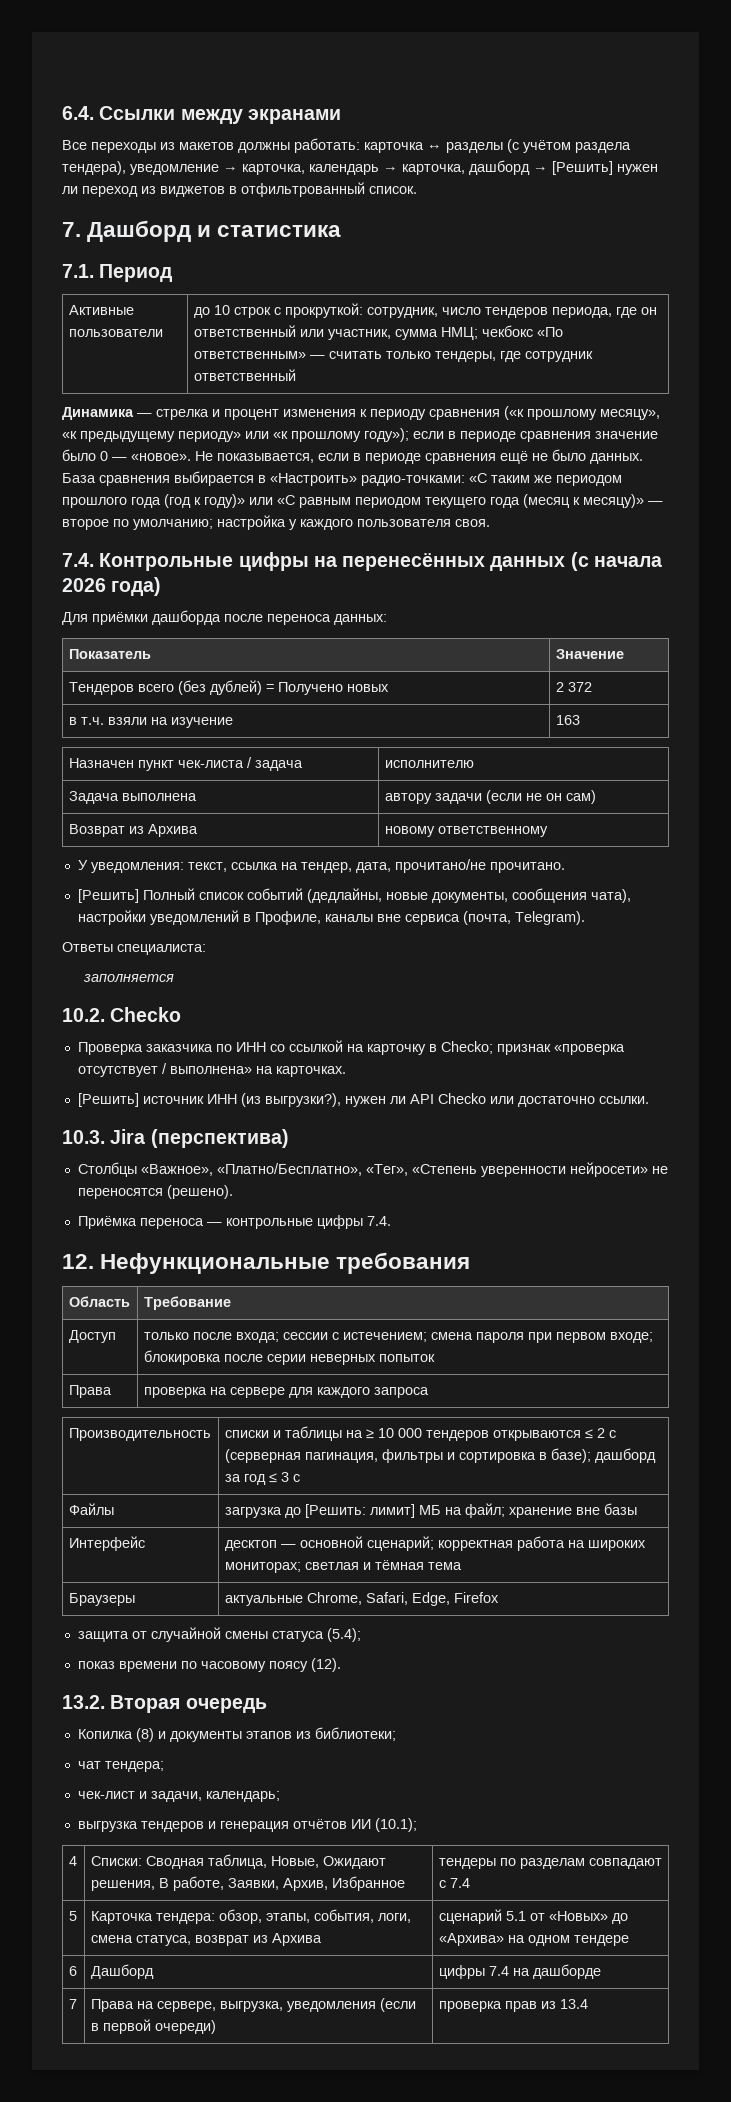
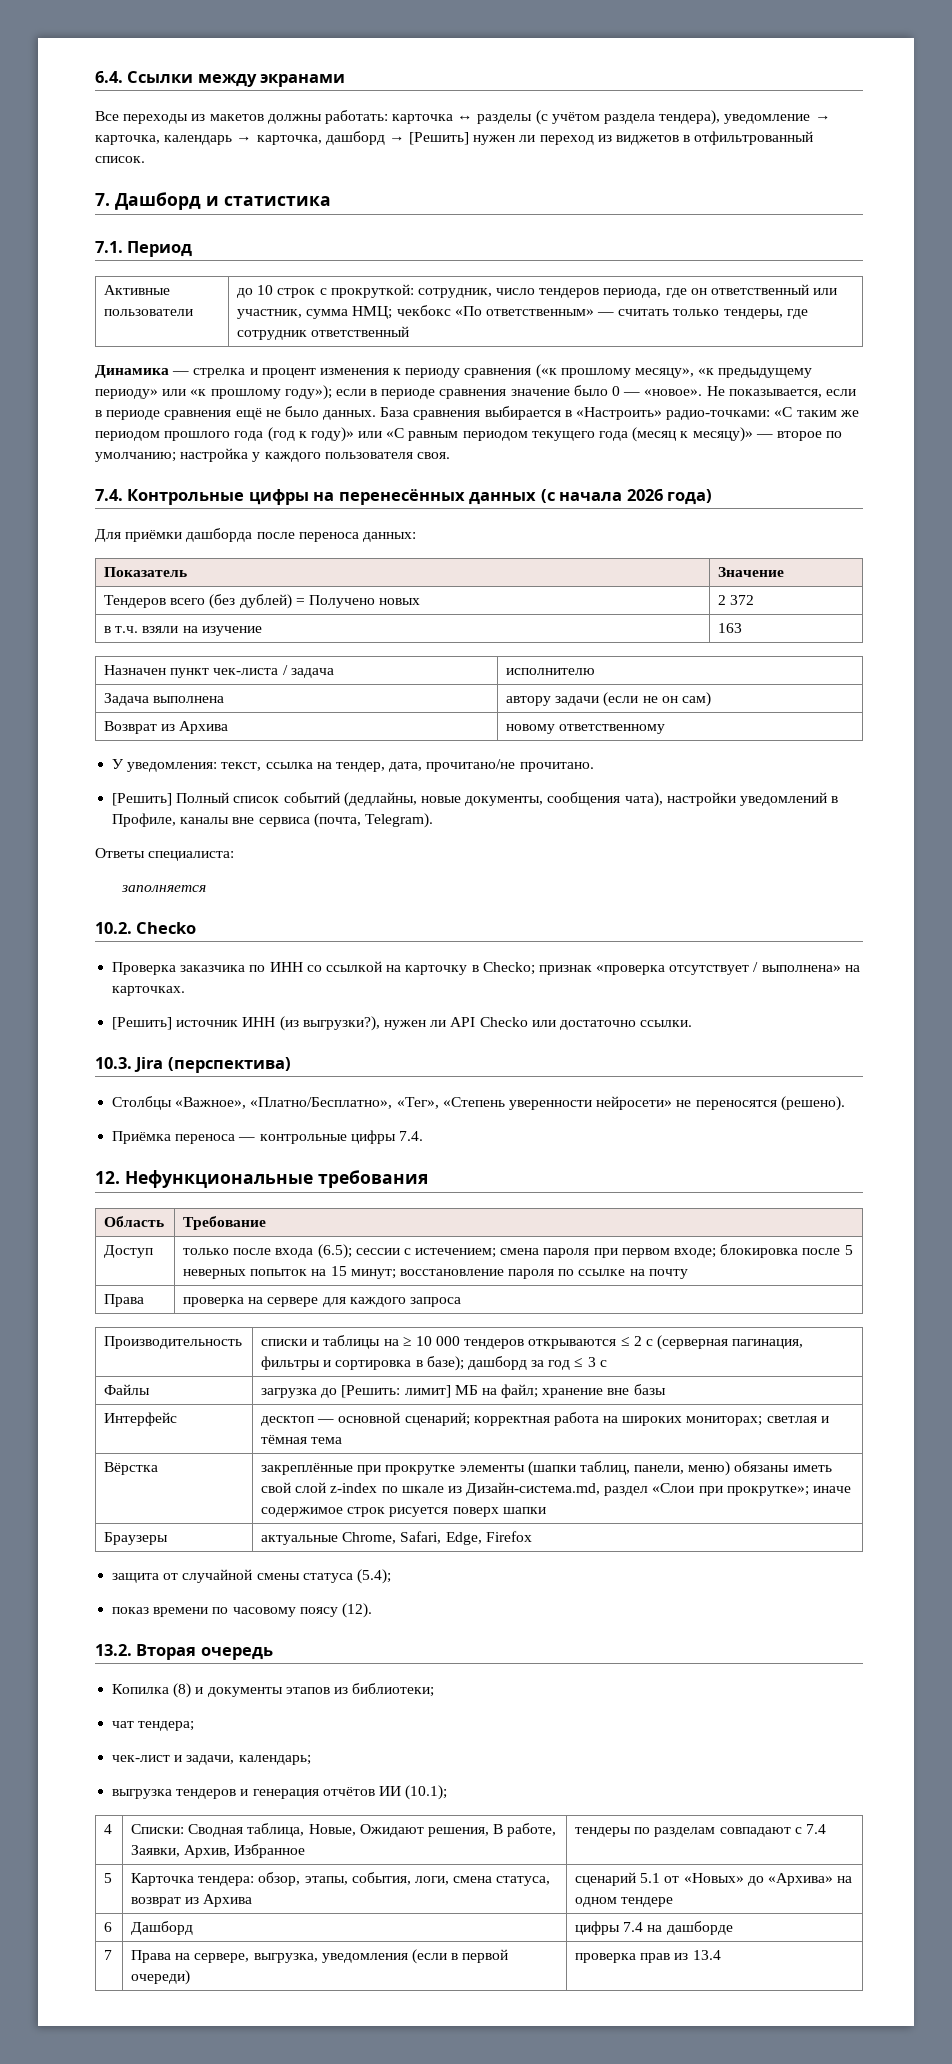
[235,1332,279,1343] входа; -> [275,1244,352,1259] входа (6.5);
[266,1354,306,1365] серии -> [844,1245,853,1255] 5
(435, 1358) none -> [311,1266,688,1279] на 15 минут; восстановление пароля по ссылке на почту
(462, 1566) none -> [104,1462,159,1475] [261,1461,832,1476] [261,1482,852,1496] [261,1507,546,1517] // Вёрстка | закреплённые при прокрутке элементы (шапки таблиц, панели, меню) обязаны иметь свой слой z-index по шкале из Дизайн-система.md, раздел «Слои при прокрутке»; иначе содержимое строк рисуется поверх шапки

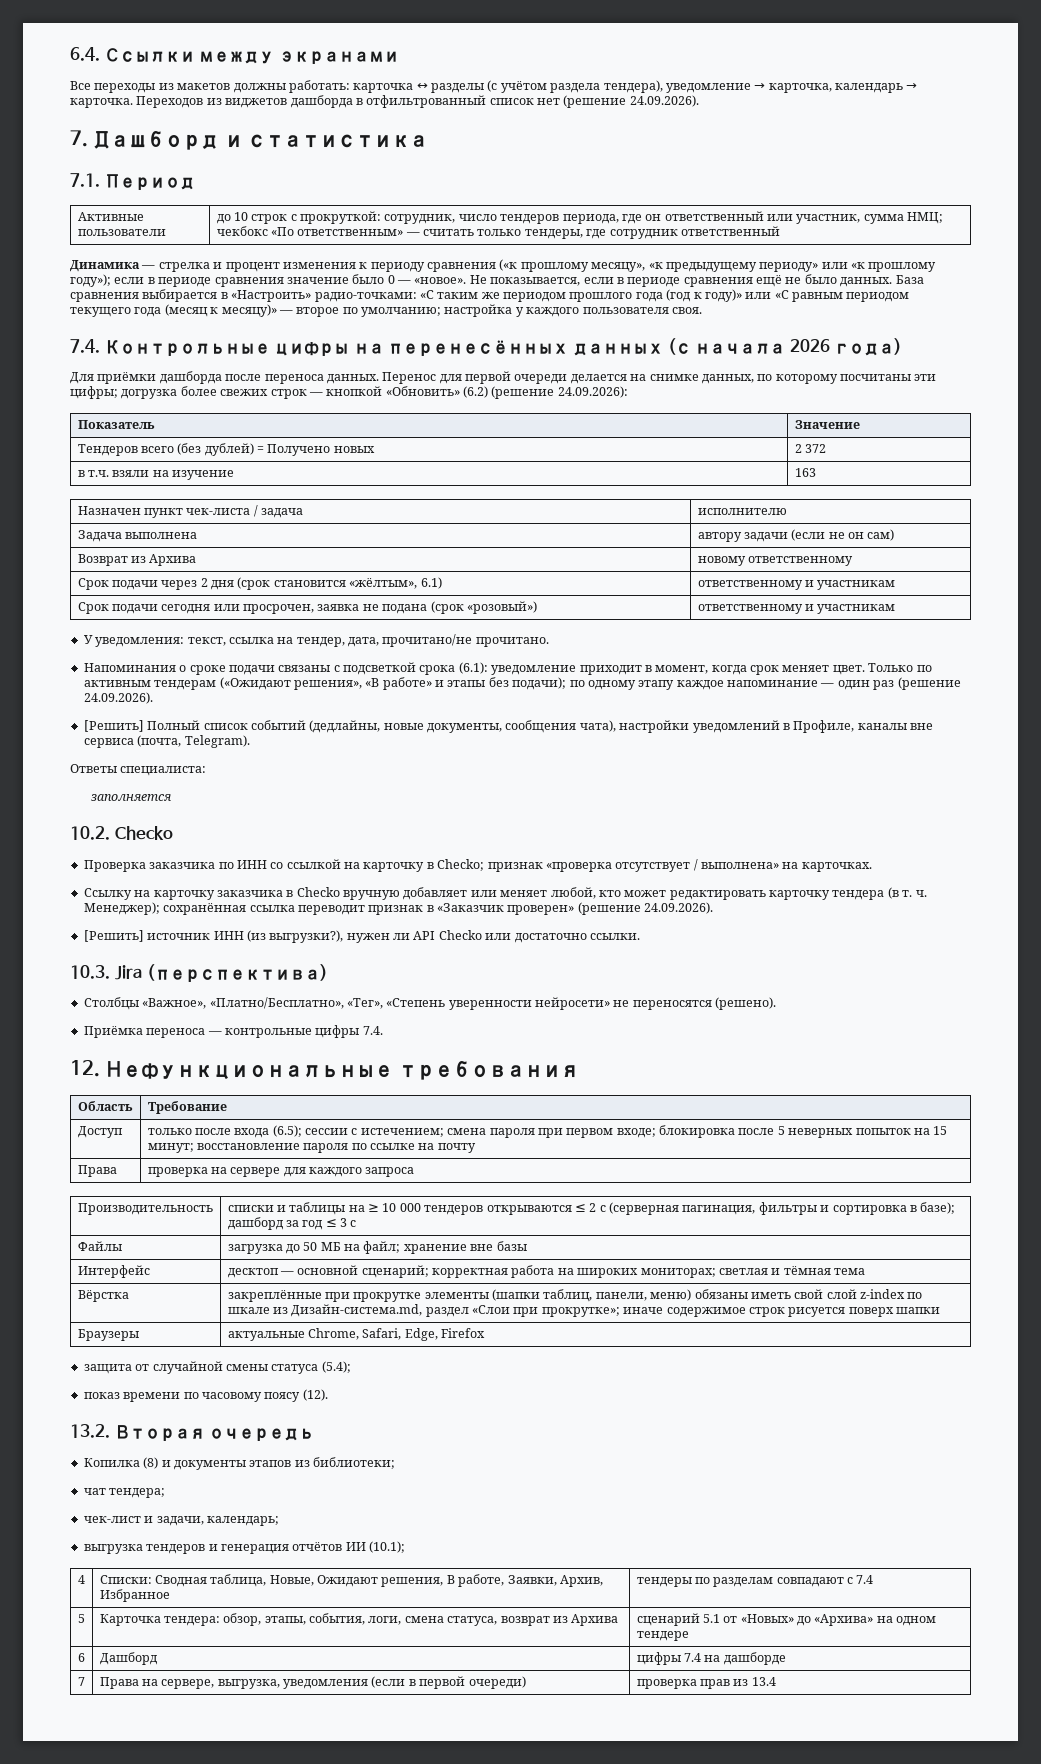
[256,131,594,145] карточка, дашборд → [Решить] нужен ли переход -> [70,96,204,108] карточка. Переходов
(680, 140) none -> [290,95,353,108] дашборда
[95,156,145,163] список. -> [489,95,699,108] список нет (решение 24.09.2026).
[362,532,416,542] данных: -> [326,371,937,384] [70,386,628,399] данных. Перенос для первой очереди делается на снимке данных, по которому посчитаны эти цифры; догрузка более свежих строк — кнопкой «Обновить» (6.2) (решение 24.09.2026):
(666, 729) none -> [77,577,442,590] [697,580,896,590] [77,601,537,614] [697,604,896,614] // Срок подачи через 2 дня (срок становится «жёлтым», 6.1) | ответственному и участникам // Срок подачи сегодня или просрочен, заявка не подана (срок «розовый») | ответственному и участникам
(594, 767) none -> [83,662,932,675] [83,677,961,690] [83,692,153,704] // Напоминания о сроке подачи связаны с подсветкой срока (6.1): уведомление приходит в момент, когда срок меняет цвет. Только по активным тендерам («Ожидают решения», «В работе» и этапы без подачи); по одному этапу каждое напоминание — один раз (решение 24.09.2026).
(186, 991) none -> [83,887,927,900] [83,902,714,915] // Ссылку на карточку заказчика в Checko вручную добавляет или меняет любой, кто может редактировать карточку тендера (в т. ч. Менеджер); сохранённая ссылка переводит признак в «Заказчик проверен» (решение 24.09.2026).
[341,1385,451,1398] [Решить: лимит] -> [303,1242,318,1251] 50

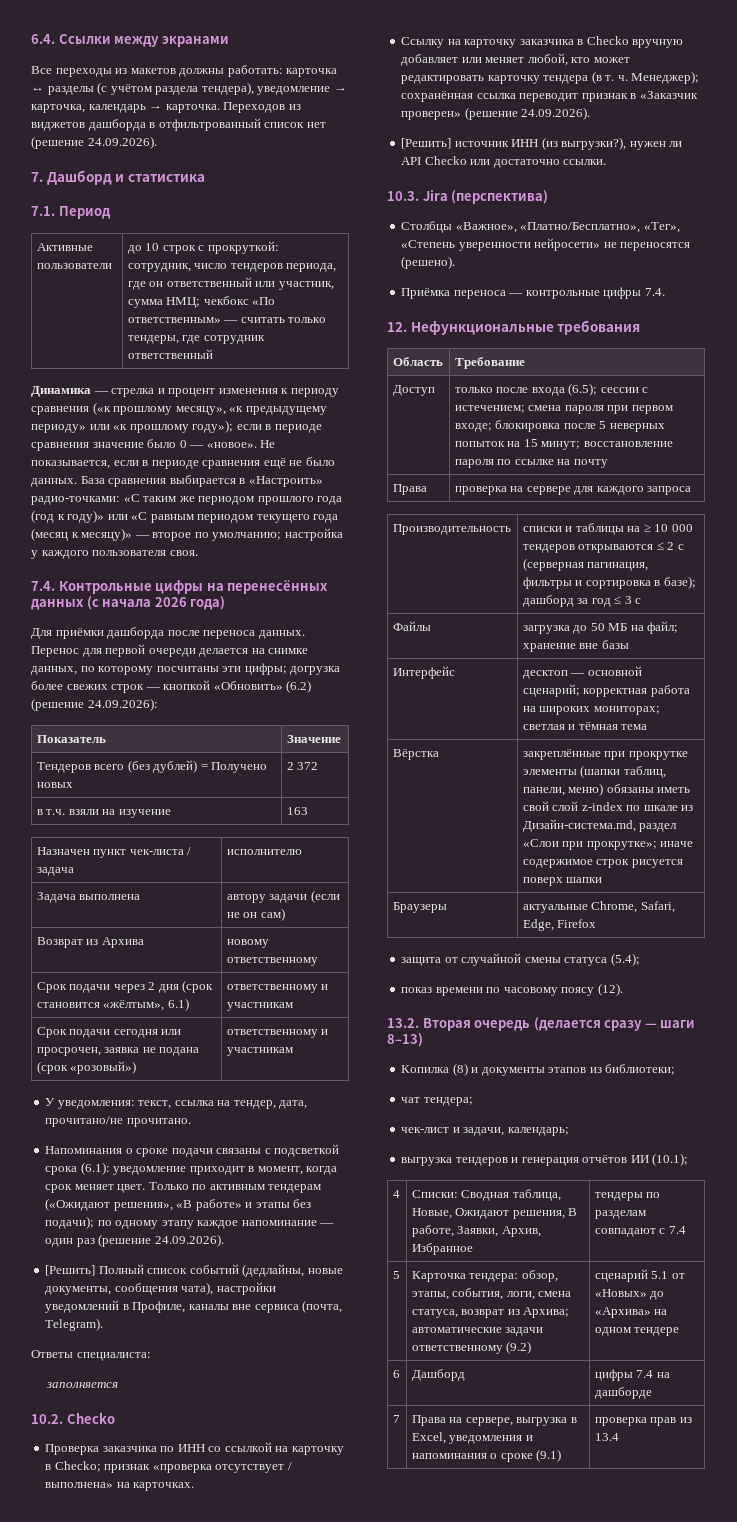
(315, 1434) none -> [533,1017,696,1031] [387,1033,423,1047] (делается сразу — шаги 8–13)
[571,1614,619,1626] Архива -> [523,1307,570,1318] [411,1327,544,1336] [411,1341,532,1354] Архива; автоматические задачи ответственному (9.2)
[217,1676,526,1689] выгрузка, уведомления (если в первой очереди) -> [516,1417,577,1426] [411,1432,533,1444] [411,1449,562,1462] выгрузка в Excel, уведомления и напоминания о сроке (9.1)

